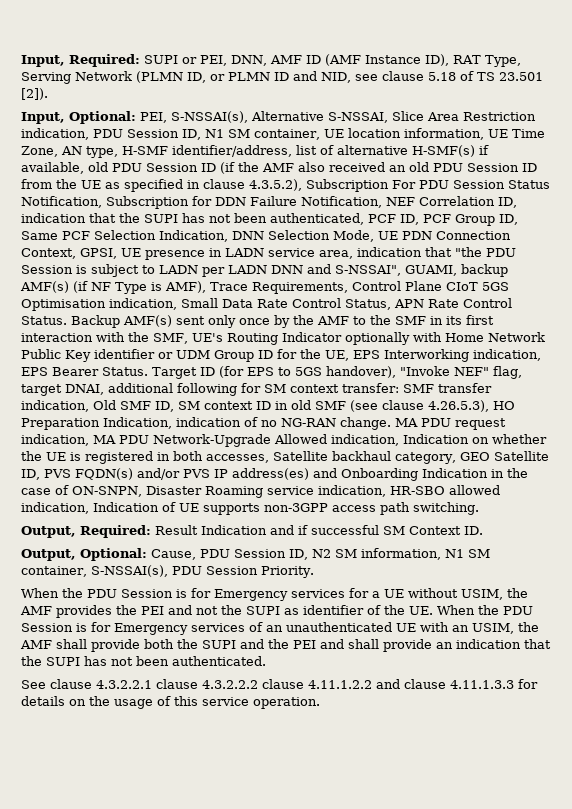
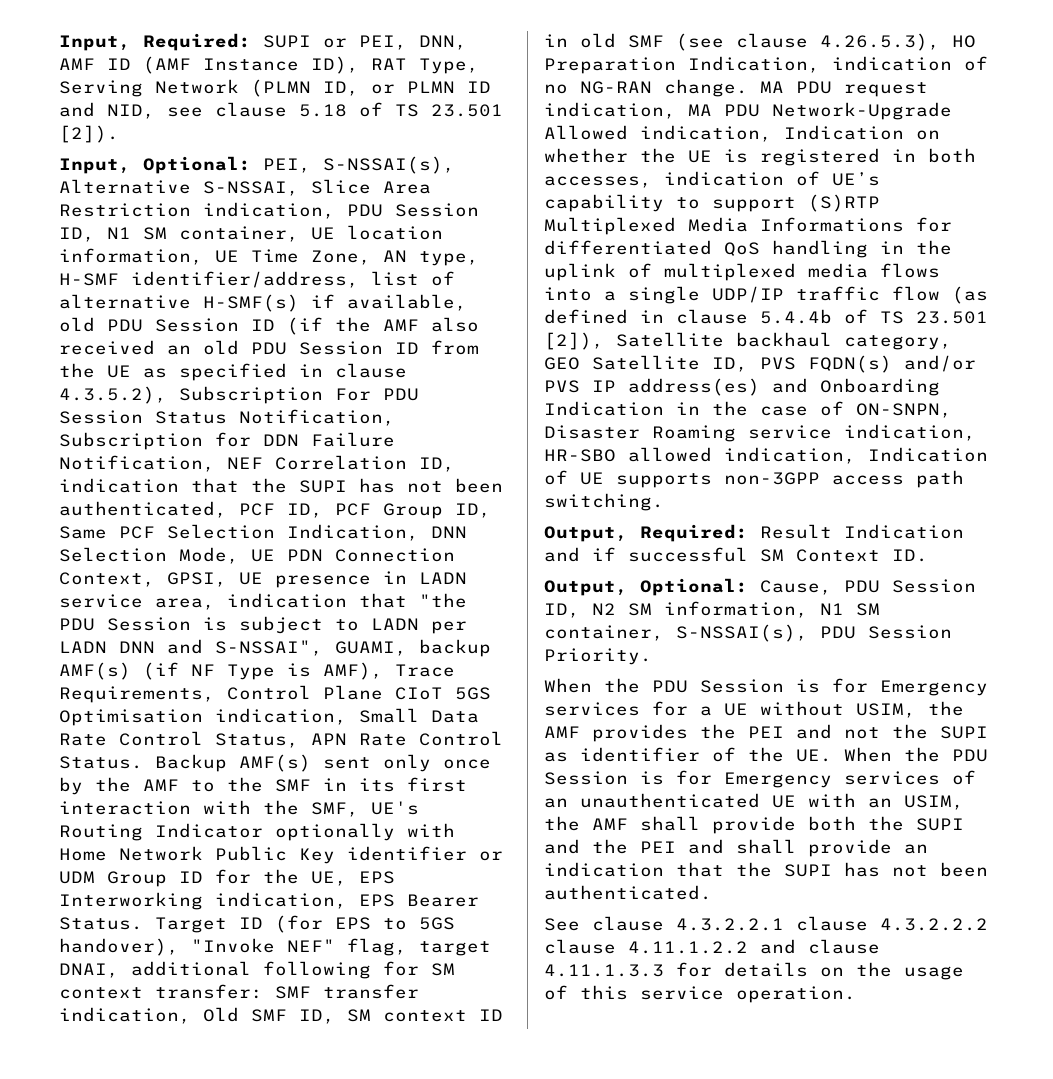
(269, 458) none -> [664,171,880,186] [544,194,880,212] [544,217,952,235] [544,240,952,258] [544,263,940,281] [544,286,988,304] [544,309,988,324] [544,332,604,350] indication of UE’s capability to support (S)RTP Multiplexed Media Informations for differentiated QoS handling in the uplink of multiplexed media flows into a single UDP/IP traffic flow (as defined in clause 5.4.4b of TS 23.501 [2]),

